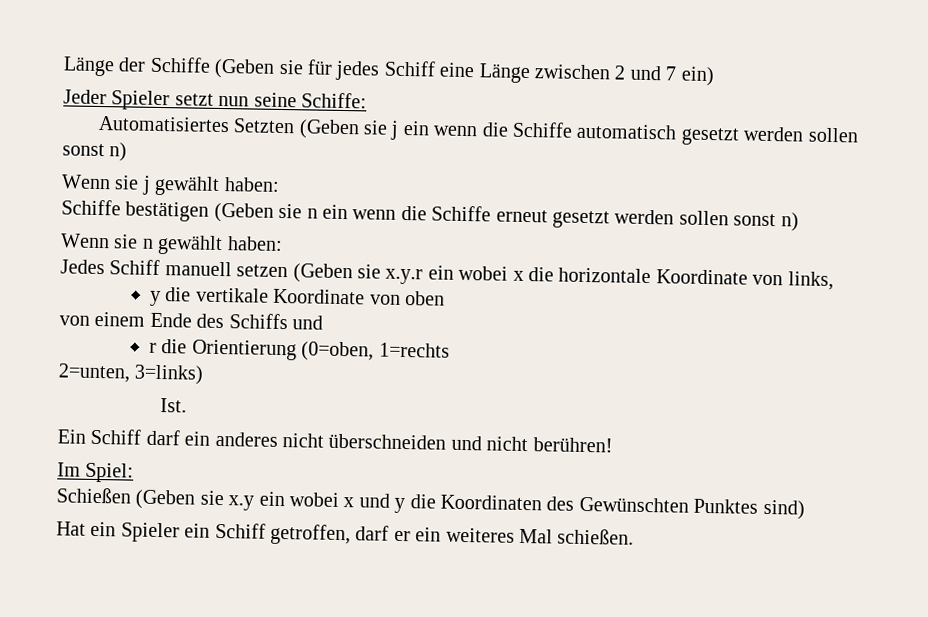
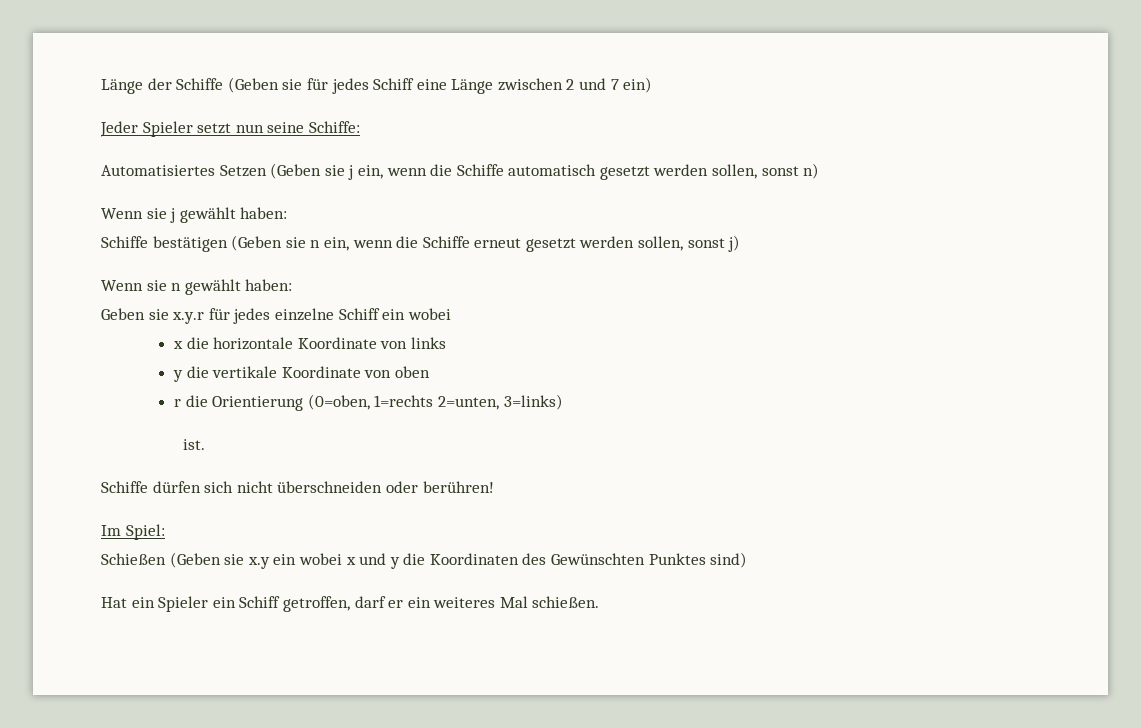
[233,118,296,134] Setzten -> [219,165,267,177] Setzen
[402,120,430,136] ein -> [357,165,383,179] ein,
[807,127,859,143] sollen -> [712,164,758,179] sollen,
[322,204,348,220] ein -> [323,237,349,251] ein,
[678,210,799,232] sollen sonst n) -> [638,235,741,252] sollen, sonst j)
[60,259,509,285] Jedes Schiff manuell setzen (Geben sie x.y.r ein wobei -> [101,308,451,324] Geben sie x.y.r für jedes einzelne Schiff ein wobei //
[787,271,834,291] links, -> [411,337,447,349] links
[59,311,323,330] // von einem Ende des Schiffs und -> (431, 372) none
(450, 350) // -> (434, 401) none
[159,398,187,413] [57,428,529,452] Ist. // Ein Schiff darf ein anderes nicht überschneiden und nicht -> [182,439,205,450] [101,481,418,493] ist. // Schiffe dürfen sich nicht überschneiden oder

